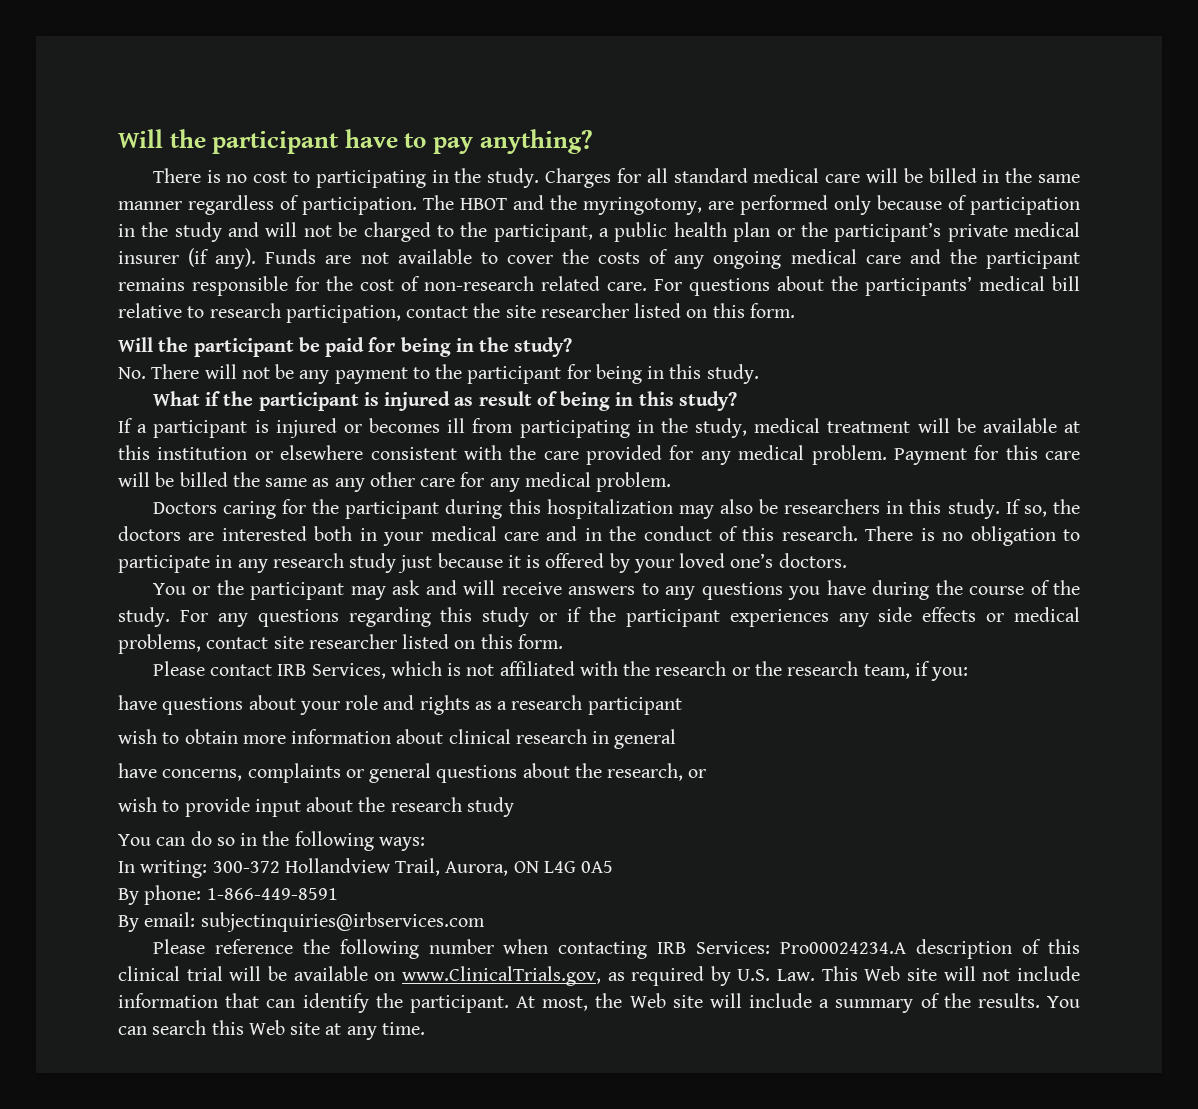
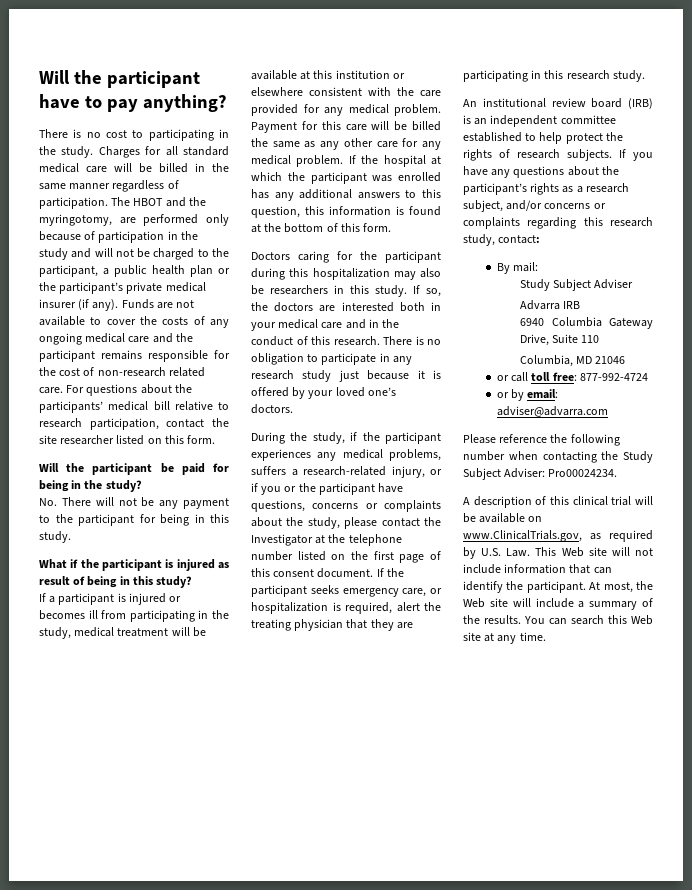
(672, 482) none -> [348,155,441,167] [251,172,441,184] [251,189,441,201] [251,206,441,218] [251,223,392,233] If the hospital at which the participant was enrolled has any additional answers to this question, this information is found at the bottom of this form.
[152,580,1080,600] [118,607,558,627] You or the participant may ask and will receive answers to any questions you have during the course of the study. For any questions regarding this study or -> [251,432,345,444] During the study,
[878,607,1080,622] [118,634,563,654] [152,661,969,681] [118,695,682,715] [118,729,677,749] [118,763,707,783] [118,797,514,817] [118,831,425,851] [118,858,614,878] [118,885,338,905] [118,912,485,932] side effects or medical problems, contact site researcher listed on this form. // Please contact IRB Services, which is not affiliated with the research or the research team, if you: // have questions about your role and rights as a research participant // wish to obtain more information about clinical research in general // have concerns, complaints or general questions about the research, or // wish to provide input about the research study // You can do so in the following ways: // In writing: 300-372 Hollandview Trail, Aurora, ON L4G 0A5 // By phone: 1-866-449-8591 // By email: subjectinquiries@irbservices.com -> [342,449,441,461] [251,466,442,478] [251,483,404,495] [251,500,441,512] [251,517,441,529] [251,534,402,546] [251,551,441,563] [251,568,404,578] [251,585,442,597] [251,602,441,614] [251,619,413,631] [463,70,645,82] [463,98,653,109] [463,115,616,127] [463,132,623,144] [463,149,653,161] [463,166,619,178] [463,183,629,195] [463,200,606,212] [463,217,653,229] [463,234,541,246] [496,262,539,274] [520,279,634,291] [520,300,581,310] [520,317,653,329] [520,334,600,346] [520,355,626,367] [496,372,648,382] [496,389,559,401] [496,406,608,417] medical problems, suffers a research-related injury, or if you or the participant have questions, concerns or complaints about the study, please contact the Investigator at the telephone number listed on the first page of this consent document. If the participant seeks emergency care, or hospitalization is required, alert the treating physician that they are participating in this research study. // An institutional review board (IRB) is an independent committee established to help protect the rights of research subjects. If you have any questions about the participant’s rights as a research subject, and/or concerns or complaints regarding this research study, contact: // By mail: // Study Subject Adviser // Advarra IRB // 6940 Columbia Gateway Drive, Suite 110 // Columbia, MD 21046 // or call toll free: 877-992-4724 // or by email: adviser@advarra.com
[657,941,907,954] IRB Services: Pro00024234.A -> [601,451,653,463] [463,468,618,480] [463,497,470,505] the Study Subject Adviser: Pro00024234. // A

